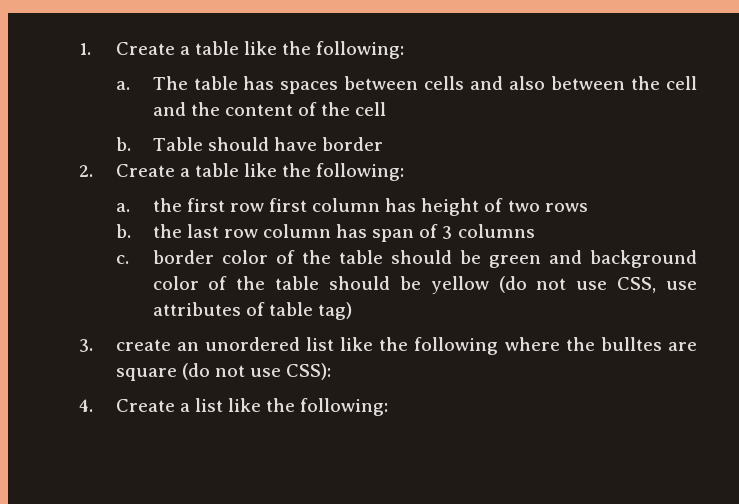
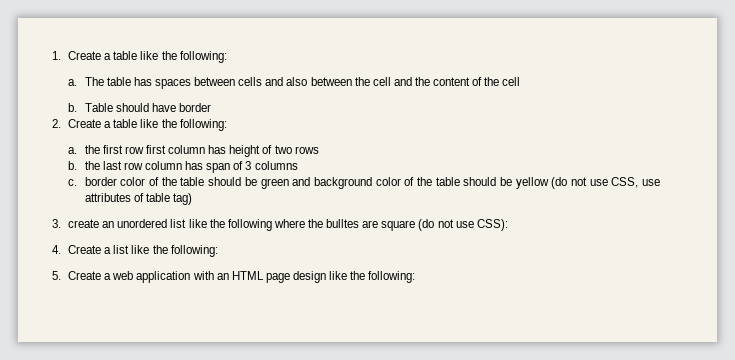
(389, 407) none -> [51,271,416,283] // 5. Create a web application with an HTML page design like the following:

